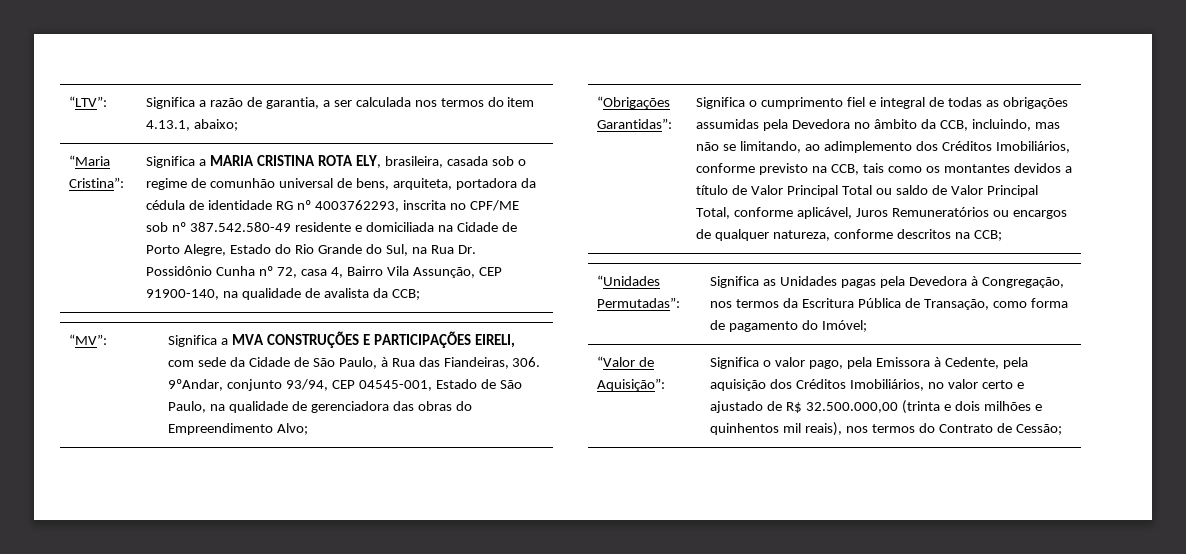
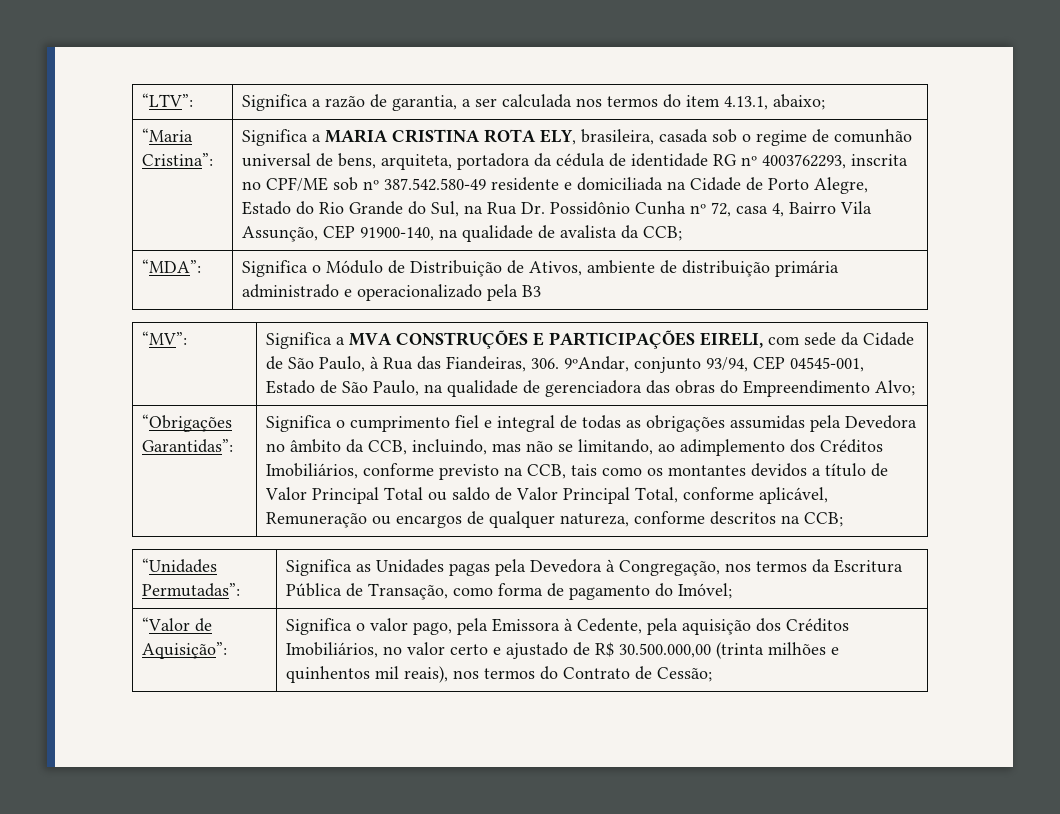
(420, 294) none -> [142,259,202,273] [242,260,840,277] [242,284,542,301] // “MDA”: | Significa o Módulo de Distribuição de Ativos, ambiente de distribuição primária administrado e operacionalizado pela B3
[856,207,990,217] Juros Remuneratórios -> [266,512,368,528] Remuneração
[806,400,980,414] 32.500.000,00 (trinta e dois -> [619,642,765,659] 30.500.000,00 (trinta

